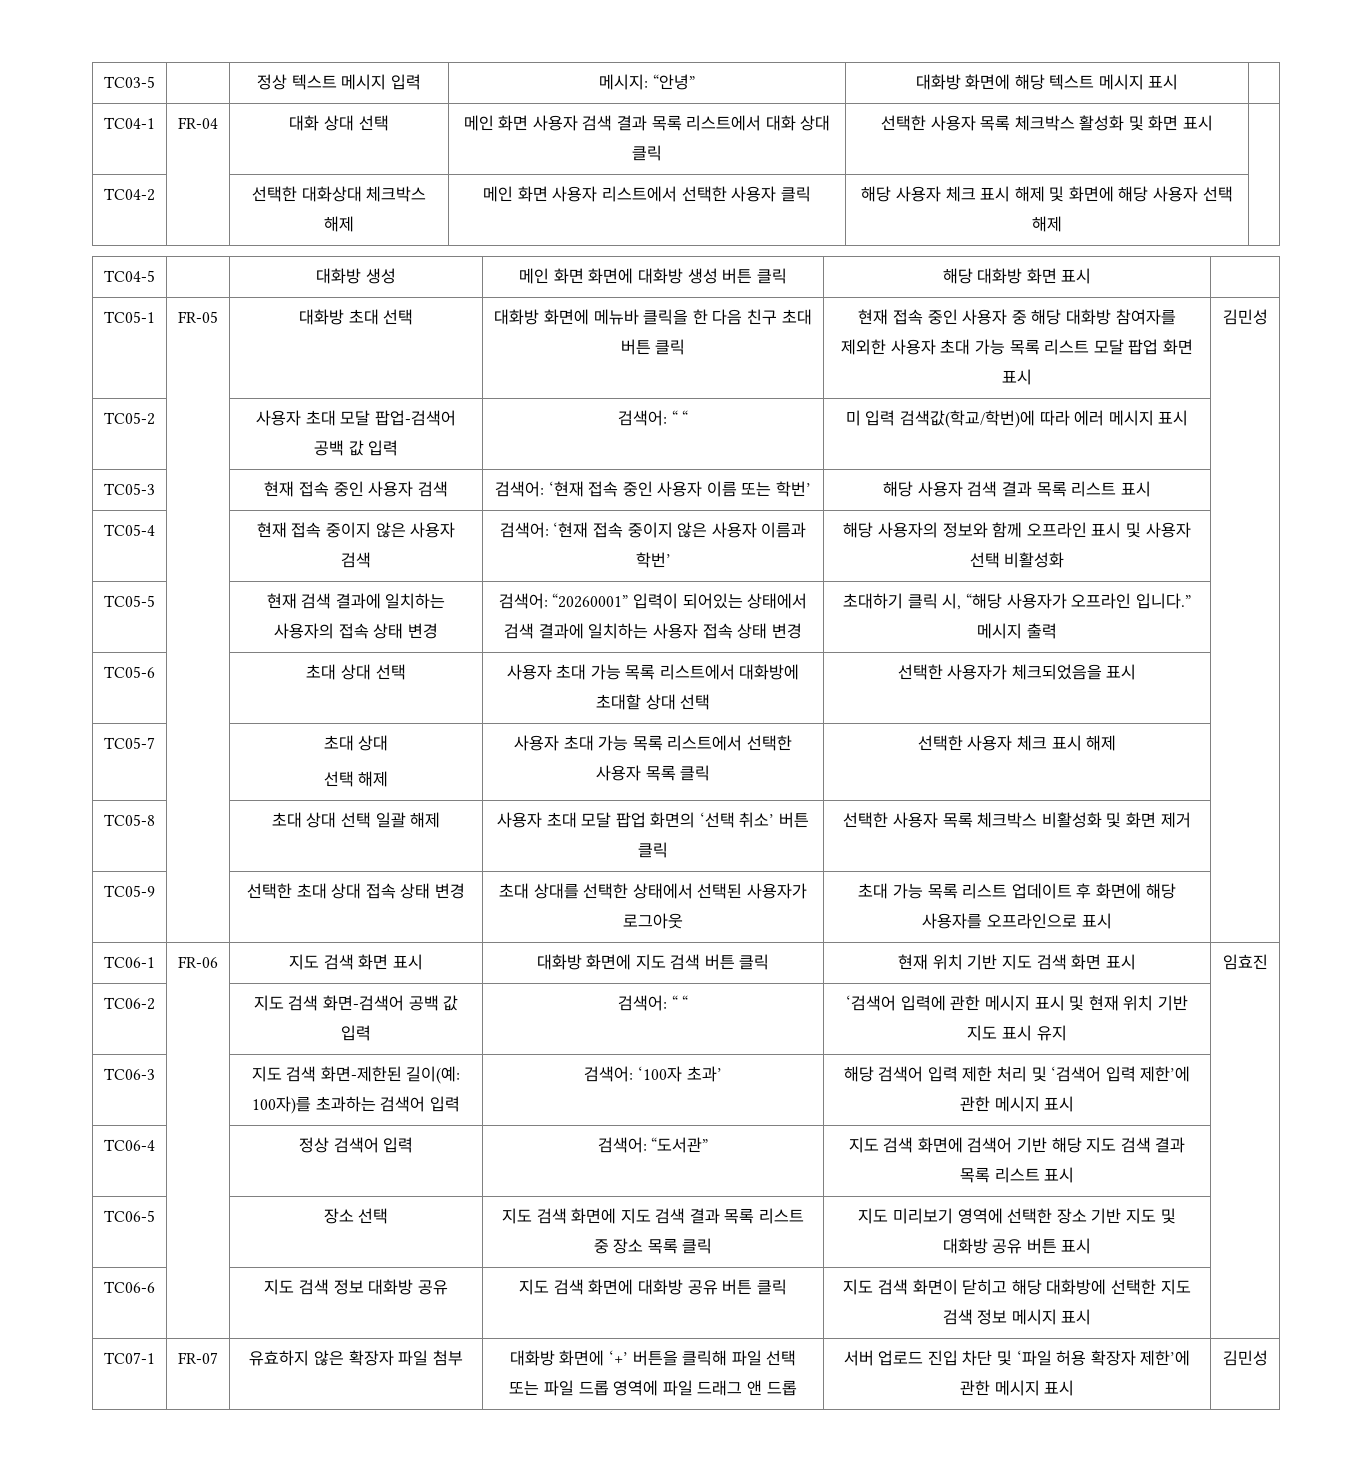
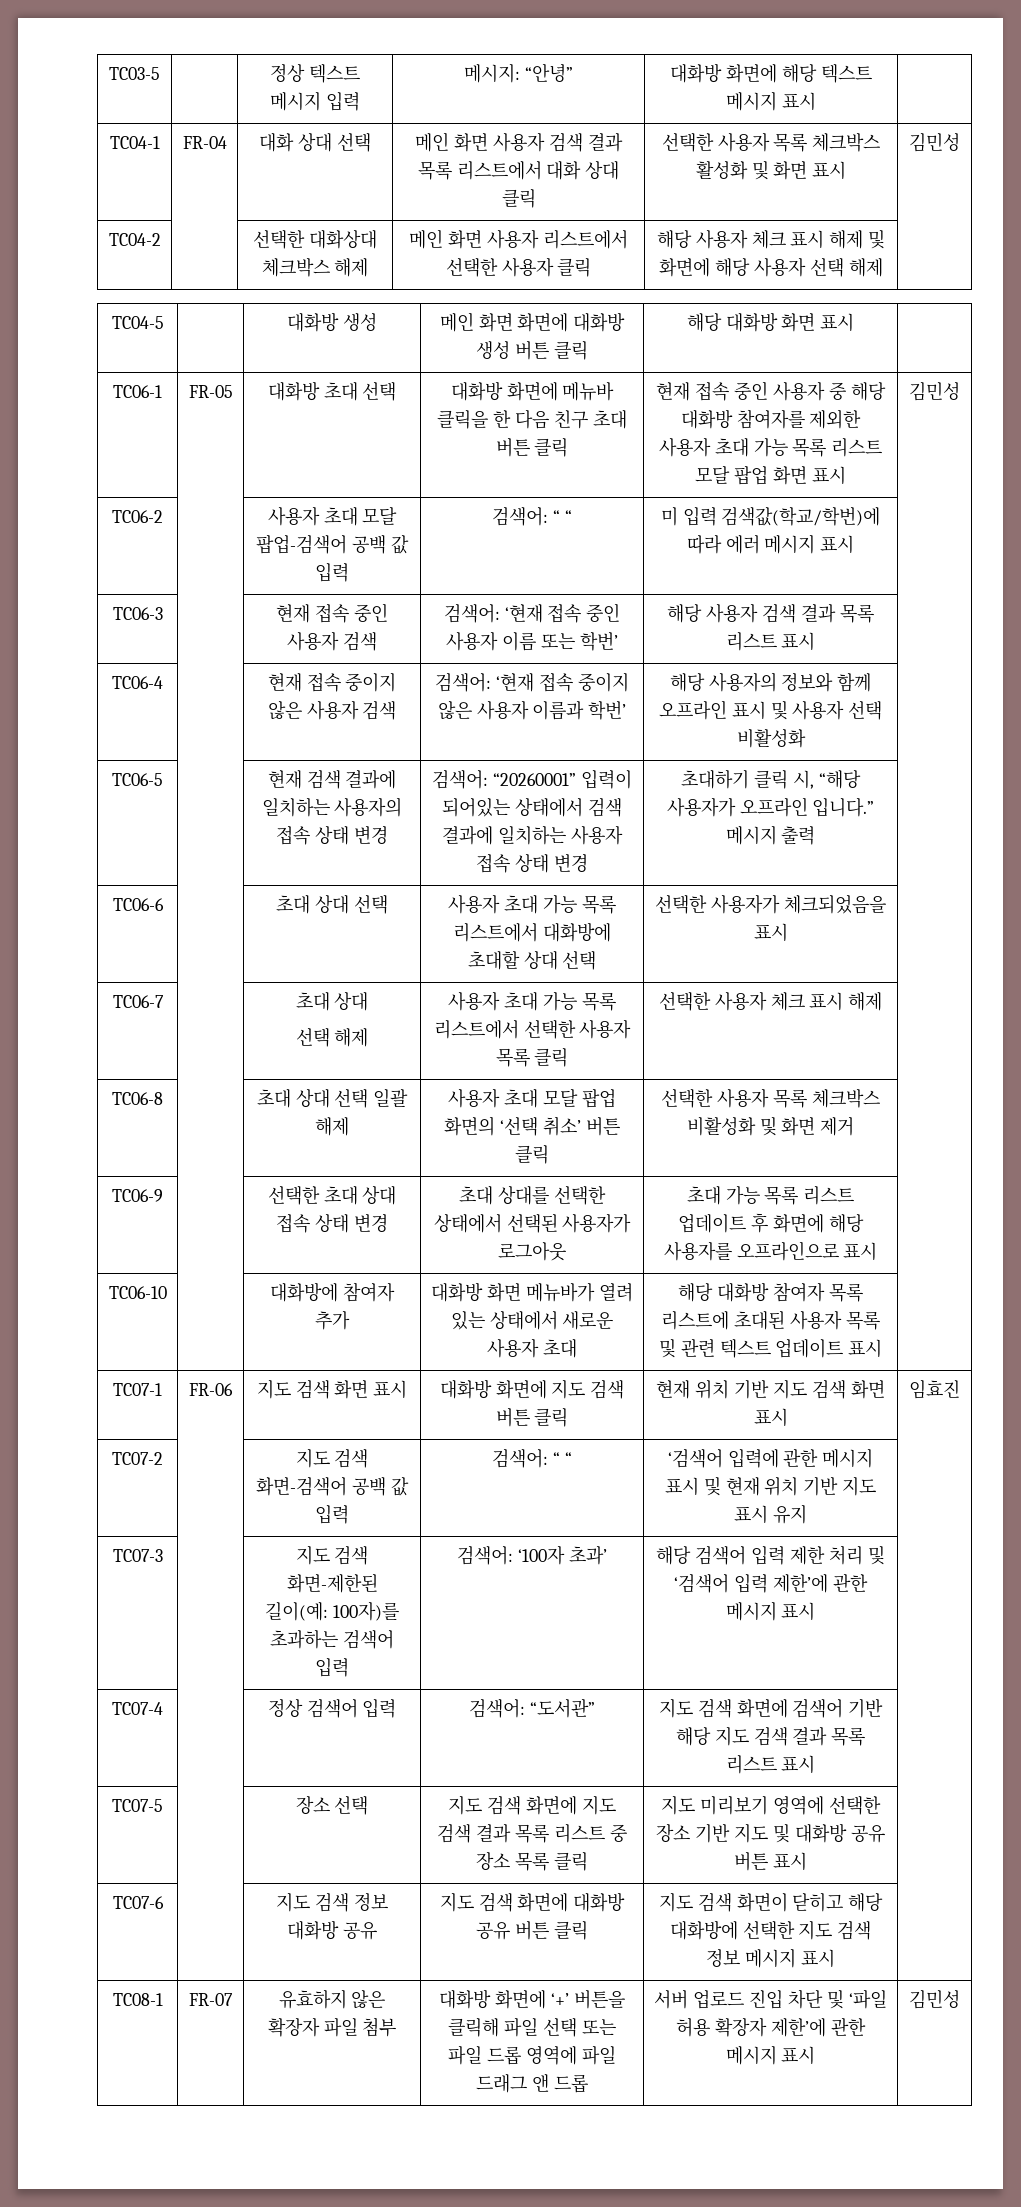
(1214, 123) none -> [909,133,960,152] 김민성
[104,311,155,323] TC05-1 -> [113,385,162,398] TC06-1
[104,412,155,425] TC05-2 -> [112,510,163,523] TC06-2
[104,483,155,495] TC05-3 -> [112,607,163,620] TC06-3
[104,524,155,536] TC05-4 -> [112,676,163,689] TC06-4
[104,595,155,607] TC05-5 -> [112,773,163,786] TC06-5
[104,666,155,678] TC05-6 -> [112,898,164,911] TC06-6
[104,737,155,749] TC05-7 -> [112,995,164,1008] TC06-7
[104,814,155,826] TC05-8 -> [112,1092,163,1105] TC06-8
[104,885,155,897] TC05-9 -> [112,1189,163,1202] TC06-9
[104,956,155,968] TC06-1 -> [108,1286,167,1299] [270,1282,395,1302] [315,1311,350,1330] [431,1282,633,1302] [450,1311,614,1330] [487,1338,577,1358] [678,1282,863,1302] [661,1310,880,1330] [658,1339,883,1358] [113,1383,162,1396] TC06-10 | | 대화방에 참여자 추가 | 대화방 화면 메뉴바가 열려 있는 상태에서 새로운 사용자 초대 | 해당 대화방 참여자 목록 리스트에 초대된 사용자 목록 및 관련 텍스트 업데이트 표시 | // TC07-1
[104,997,155,1010] TC06-2 -> [112,1452,163,1465] TC07-2
[104,1068,155,1080] TC06-3 -> [112,1549,163,1562] TC07-3
[104,1139,155,1151] TC06-4 -> [112,1702,163,1715] TC07-4
[104,1210,155,1222] TC06-5 -> [112,1799,163,1812] TC07-5
[104,1281,155,1293] TC06-6 -> [112,1896,164,1909] TC07-6
[104,1352,155,1364] TC07-1 -> [112,1993,163,2006] TC08-1

